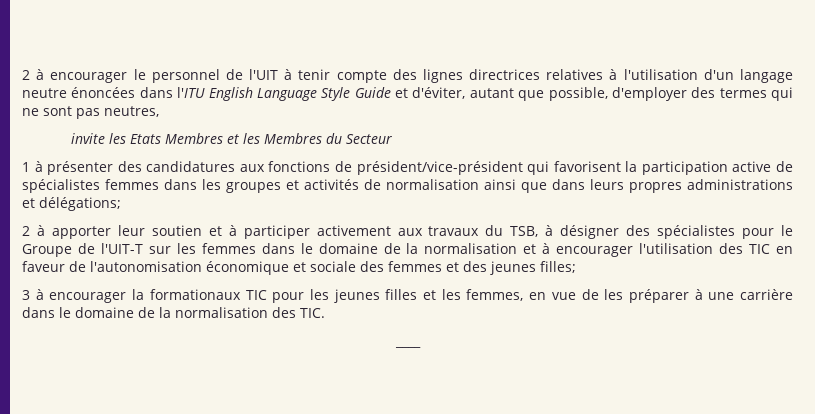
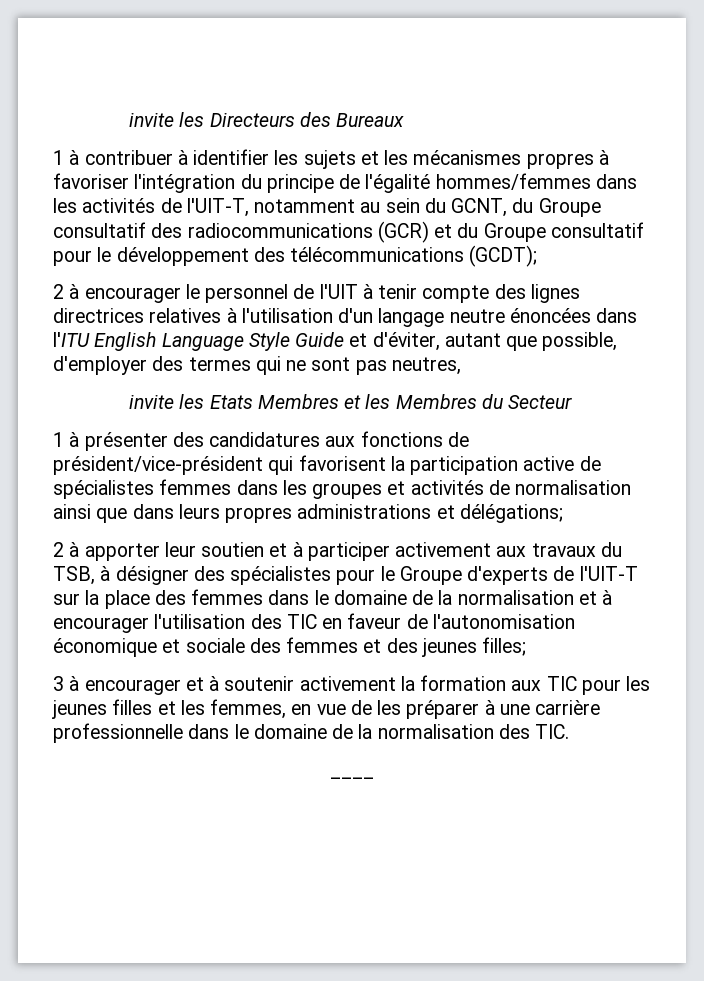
(22, 75) none -> [128,112,405,127] [53,149,609,169] [53,173,637,193] [53,198,601,217] [53,221,644,243] [53,245,538,267] invite les Directeurs des Bureaux // 1 à contribuer à identifier les sujets et les mécanismes propres à favoriser l'intégration du principe de l'égalité hommes/femmes dans les activités de l'UIT-T, notamment au sein du GCNT, du Groupe consultatif des radiocommunications (GCR) et du Groupe consultatif pour le développement des télécommunications (GCDT); //
(72, 250) none -> [467,566,549,585] d'experts
[176,243,196,254] les -> [85,590,186,609] la place des
[132,289,241,300] la formationaux -> [185,675,542,691] et à soutenir activement la formation aux
(794, 294) none -> [53,723,183,743] professionnelle

